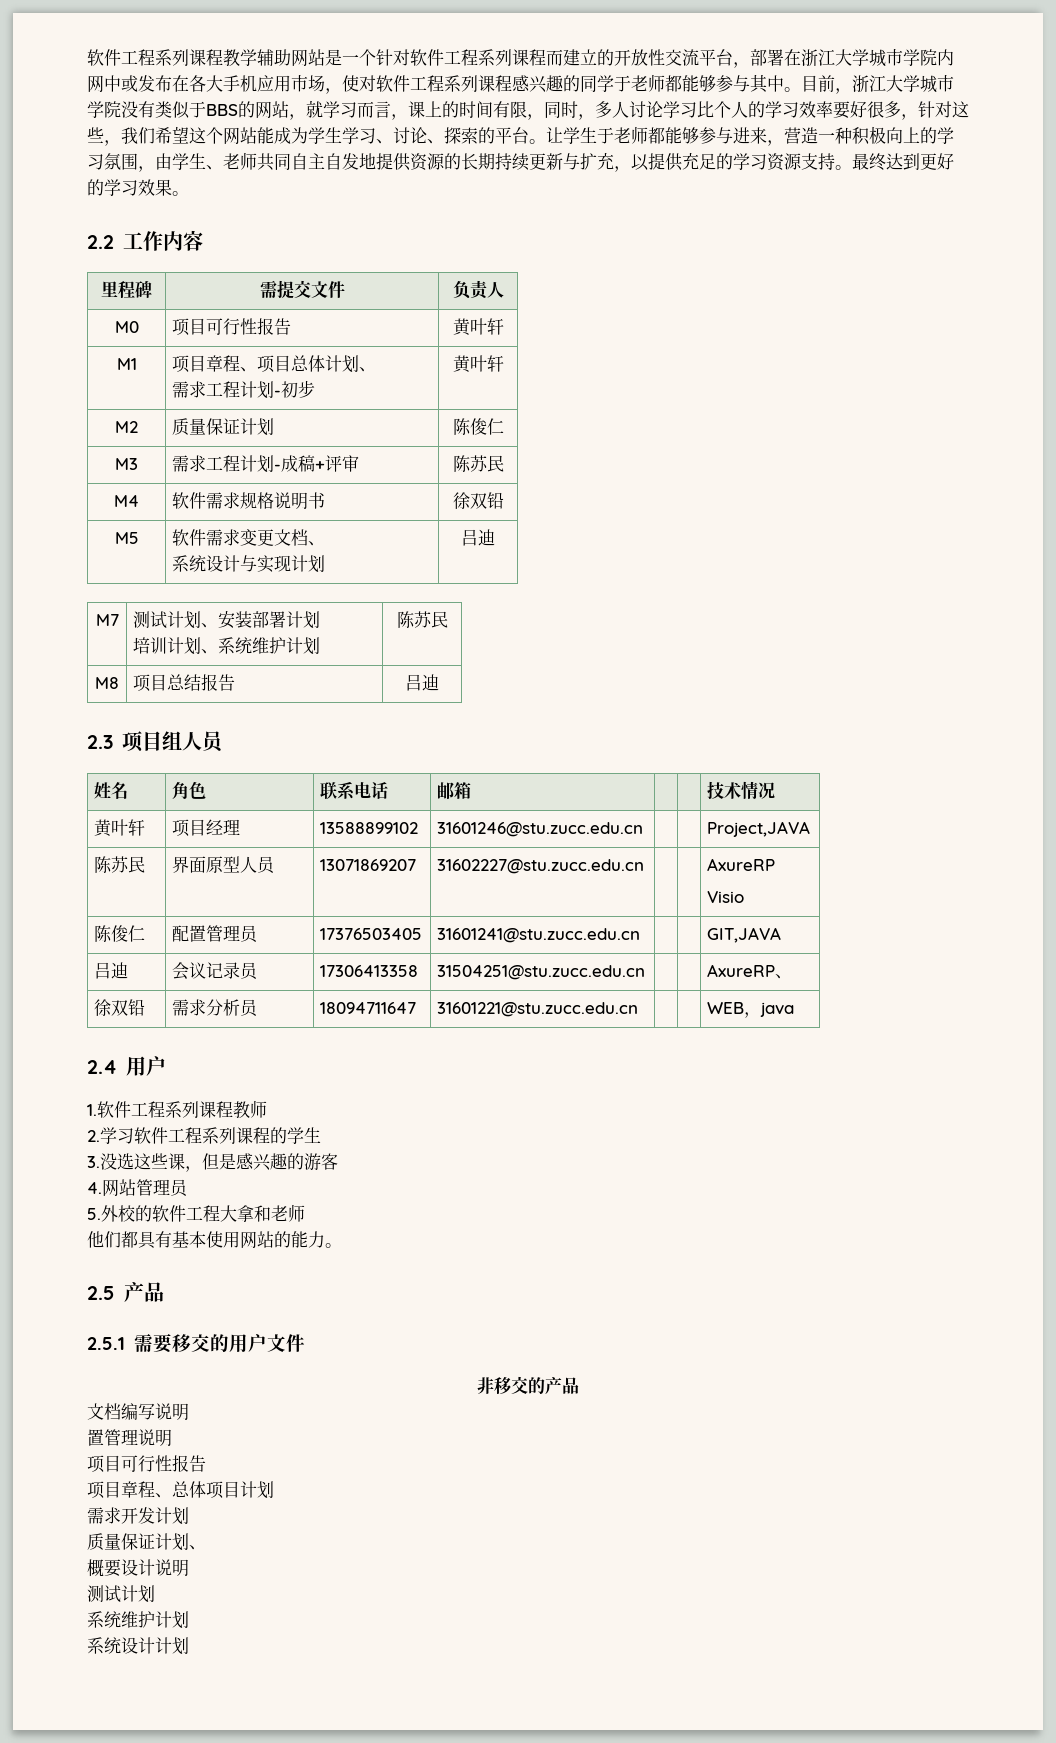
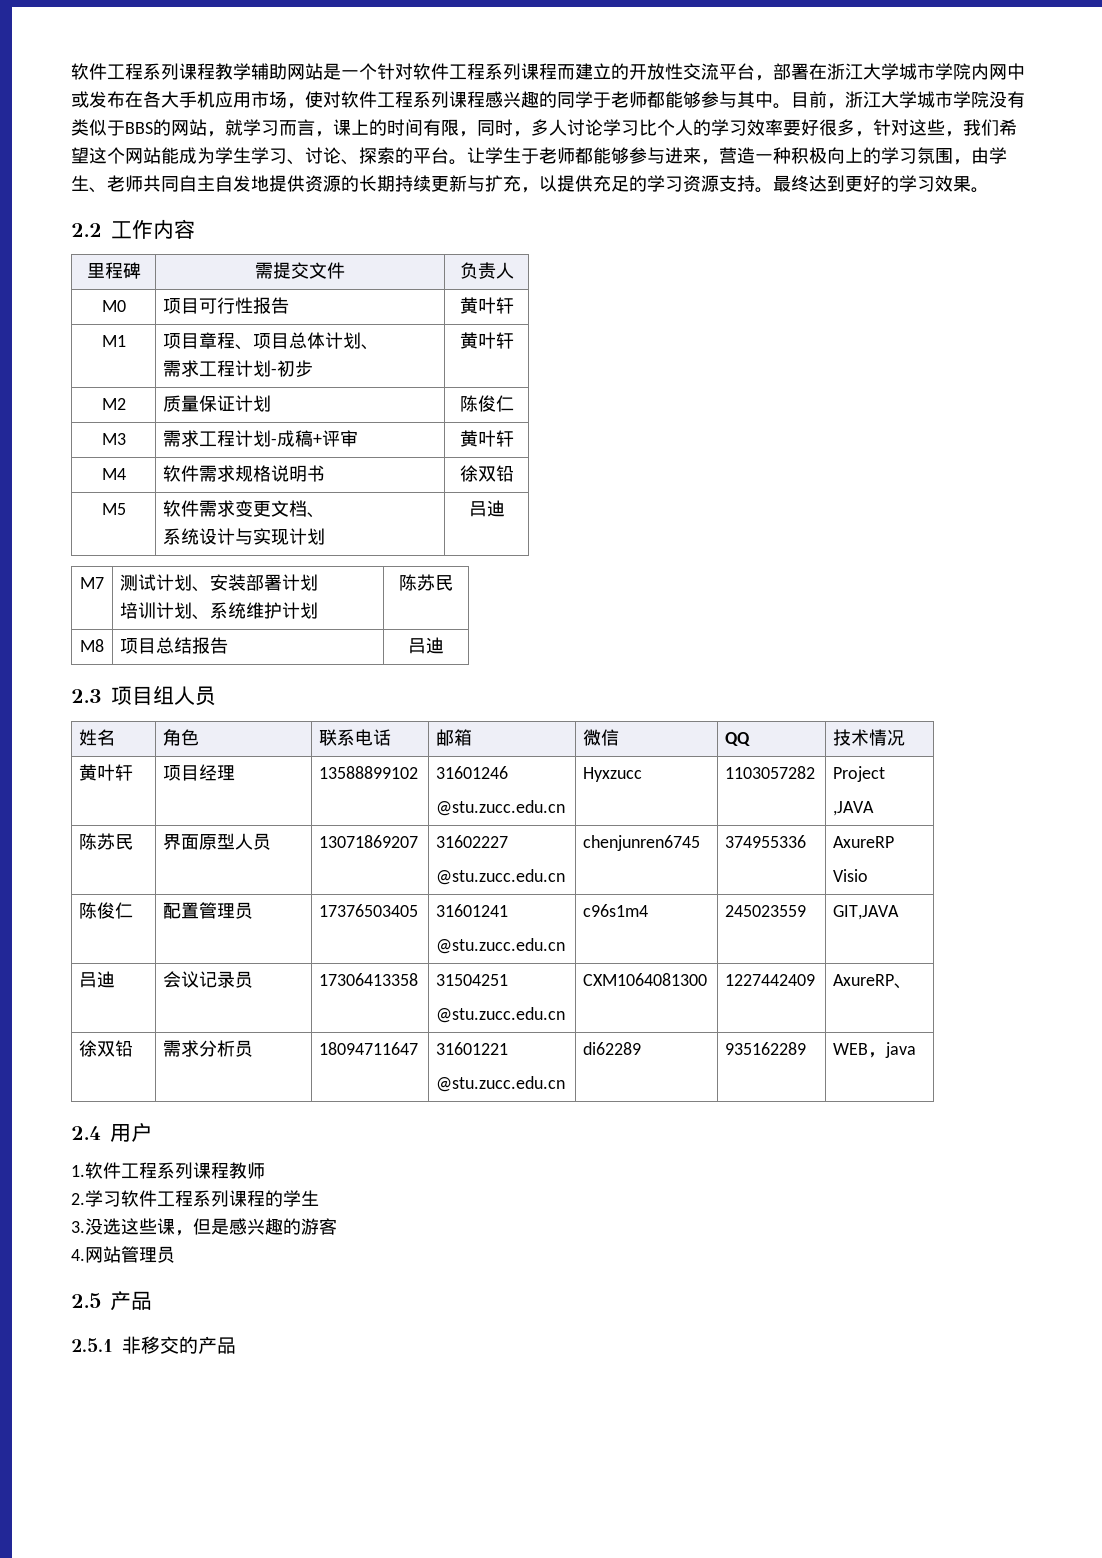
[452,455,504,472] 陈苏民 -> [459,430,514,447] 黄叶轩
(472, 790) | -> [583,729,620,746] [725,732,751,746] 微信 | QQ
[437,822,644,837] [707,821,811,837] 31601246@stu.zucc.edu.cn | | | Project,JAVA -> [436,766,509,779] [436,800,566,816] [583,767,643,782] [725,766,816,779] [833,766,886,782] [833,801,875,816] 31601246 // @stu.zucc.edu.cn | Hyxzucc | 1103057282 | Project // ,JAVA
[437,859,645,874] 31602227@stu.zucc.edu.cn | | -> [436,835,509,848] [436,869,566,885] [583,835,701,851] [725,835,807,848] 31602227 // @stu.zucc.edu.cn | chenjunren6745 | 374955336
[437,928,641,943] 31601241@stu.zucc.edu.cn | | -> [436,904,509,917] [436,938,566,954] [583,904,649,917] [725,905,807,917] 31601241 // @stu.zucc.edu.cn | c96s1m4 | 245023559
[437,965,646,980] 31504251@stu.zucc.edu.cn | | -> [436,974,509,986] [436,1007,566,1023] [583,973,708,986] [725,974,816,986] 31504251 // @stu.zucc.edu.cn | CXM1064081300 | 1227442409
[437,1002,639,1017] 31601221@stu.zucc.edu.cn | | -> [436,1042,509,1055] [436,1076,566,1092] [583,1042,642,1055] [725,1042,807,1055] 31601221 // @stu.zucc.edu.cn | di62289 | 935162289
[87,1204,305,1222] [87,1231,342,1249] // 5.外校的软件工程大拿和老师 // 他们都具有基本使用网站的能力。 -> (175, 1254) none
[133,1334,305,1353] 需要移交的用户文件 // -> (113, 1345) none
[87,1403,189,1421] [87,1429,172,1447] [87,1455,206,1473] [87,1481,274,1499] [87,1507,189,1525] [87,1533,206,1551] [87,1559,189,1577] [87,1585,155,1603] [87,1611,189,1629] [87,1637,189,1655] // 文档编写说明 // 置管理说明 // 项目可行性报告 // 项目章程、总体项目计划 // 需求开发计划 // 质量保证计划、 // 概要设计说明 // 测试计划 // 系统维护计划 // 系统设计计划 -> (236, 1345) none

